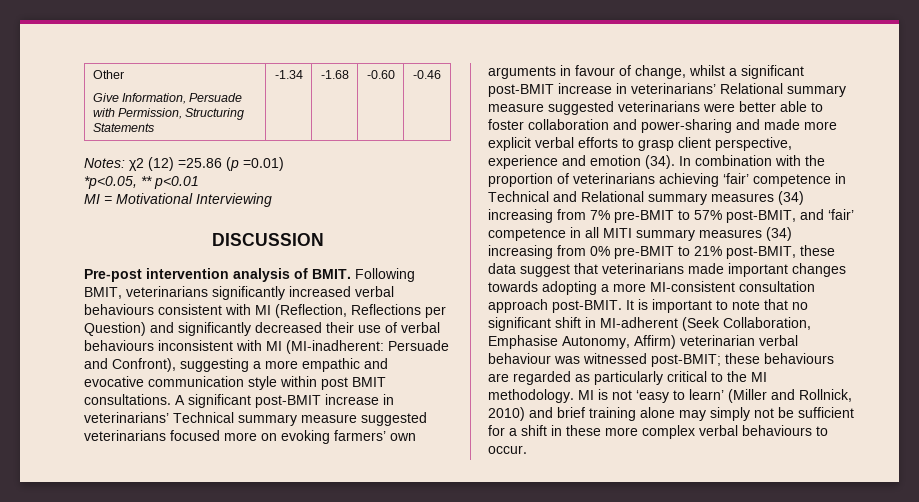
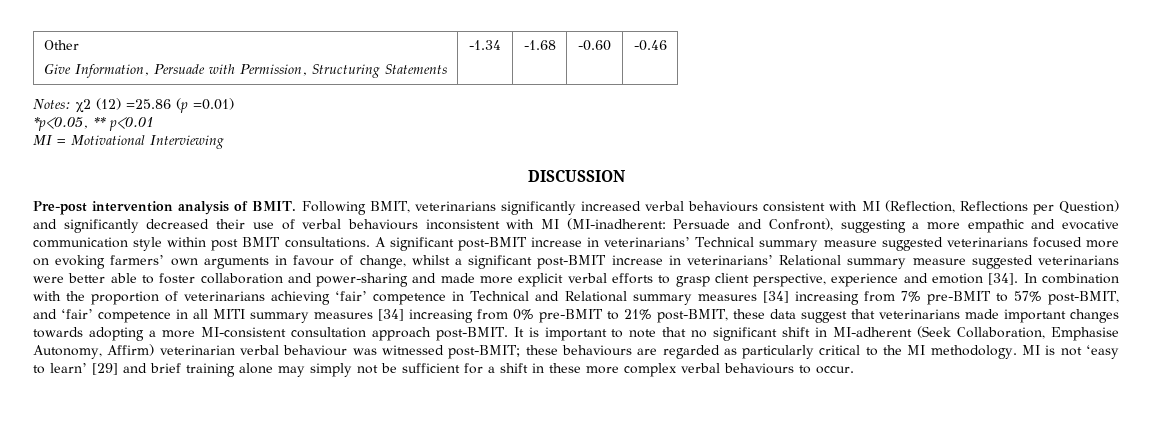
[645,155,675,169] (34). -> [988,273,1019,285] [34].
[778,191,804,205] (34) -> [762,291,789,303] [34]
[766,227,792,241] (34) -> [378,309,405,321] [34]
[728,389,852,403] [488,407,525,421] (Miller and Rollnick, 2010) -> [92,363,118,375] [29]

